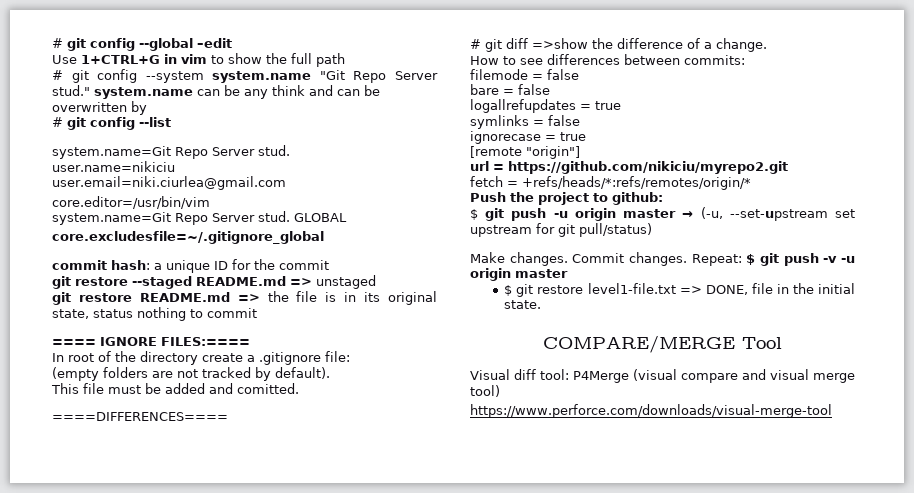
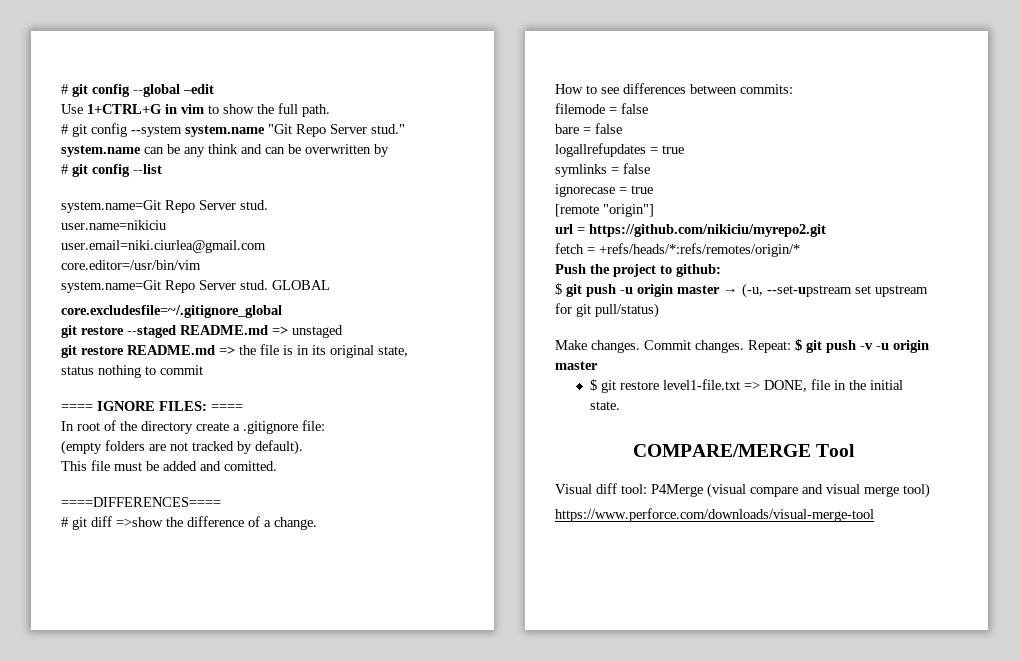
[316,53,345,67] path -> [302,104,330,117] path.
[52,259,329,273] // commit hash: a unique ID for the commit -> (282, 311) none
[161,337,250,346] FILES:==== -> [159,401,243,411] FILES: ====

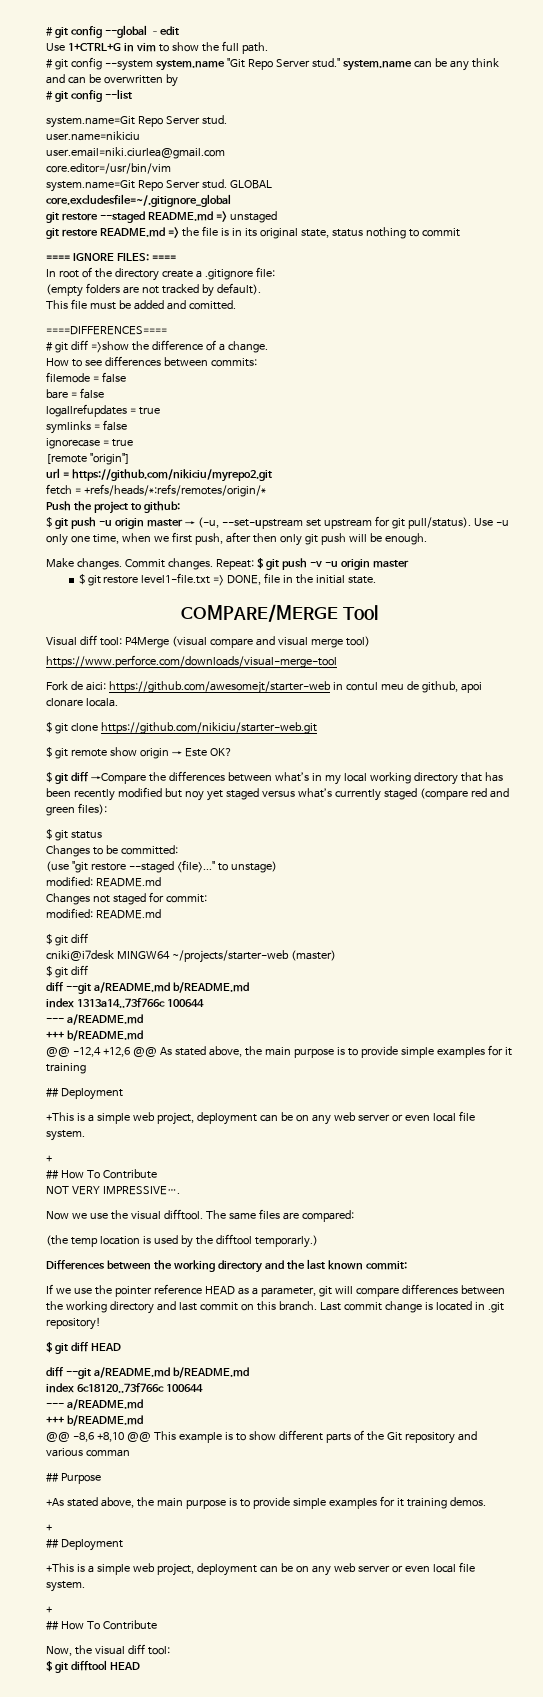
[595,303,659,318] pull/status) -> [407,517,509,529] [46,532,427,546] pull/status). Use -u only one time, when we first push, after then only git push will be enough.
(874, 515) none -> [46,681,482,694] [46,698,118,707] [46,722,317,734] [46,747,232,759] [46,771,503,785] [46,787,509,801] [46,803,107,816] [46,829,102,841] [46,845,178,857] [46,860,277,873] [46,876,161,887] [46,892,207,905] [46,908,161,919] [46,933,88,946] [46,950,336,963] [46,965,88,978] [46,982,249,994] [46,998,204,1008] [46,1014,143,1025] [46,1030,143,1041] [46,1045,512,1058] [46,1063,86,1074] [46,1088,123,1100] [46,1111,475,1125] [46,1130,85,1141] [46,1155,52,1162] [46,1169,157,1179] [46,1186,180,1195] [46,1209,354,1222] [46,1234,318,1248] [46,1259,407,1273] [46,1284,505,1297] [46,1301,504,1314] [46,1317,101,1330] [46,1342,121,1354] [46,1367,249,1379] [46,1383,203,1393] [46,1399,143,1410] [46,1415,143,1426] [46,1430,477,1444] [46,1448,130,1457] [46,1473,101,1484] [46,1496,486,1509] [46,1524,52,1531] [46,1539,123,1551] [46,1562,475,1576] [46,1581,85,1592] [46,1606,52,1613] [46,1620,157,1630] [46,1644,170,1656] [46,1660,140,1673] // Fork de aici: https://github.com/awesomejt/starter-web in contul meu de github, apoi clonare locala. // $ git clone https://github.com/nikiciu/starter-web.git // $ git remote show origin → Este OK? // $ git diff →Compare the differences between what’s in my local working directory that has been recently modified but noy yet staged versus what’s currently staged (compare red and green files): // $ git status // Changes to be committed: // (use "git restore --staged <file>..." to unstage) // modified: README.md // Changes not staged for commit: // modified: README.md // $ git diff // cniki@i7desk MINGW64 ~/projects/starter-web (master) // $ git diff // diff --git a/README.md b/README.md // index 1313a14..73f766c 100644 // --- a/README.md // +++ b/README.md // @@ -12,4 +12,6 @@ As stated above, the main purpose is to provide simple examples for it training // ## Deployment // +This is a simple web project, deployment can be on any web server or even local file system. // + // ## How To Contribute // NOT VERY IMPRESSIVE…. // Now we use the visual difftool. The same files are compared: // (the temp location is used by the difftool temporarly.) // Differences between the working directory and the last known commit: // If we use the pointer reference HEAD as a parameter, git will compare differences between the working directory and last commit on this branch. Last commit change is located in .git repository! // $ git diff HEAD // diff --git a/README.md b/README.md // index 6c18120..73f766c 100644 // --- a/README.md // +++ b/README.md // @@ -8,6 +8,10 @@ This example is to show different parts of the Git repository and various comman // ## Purpose // +As stated above, the main purpose is to provide simple examples for it training demos. // + // ## Deployment // +This is a simple web project, deployment can be on any web server or even local file system. // + // ## How To Contribute // Now, the visual diff tool: // $ git difftool HEAD

